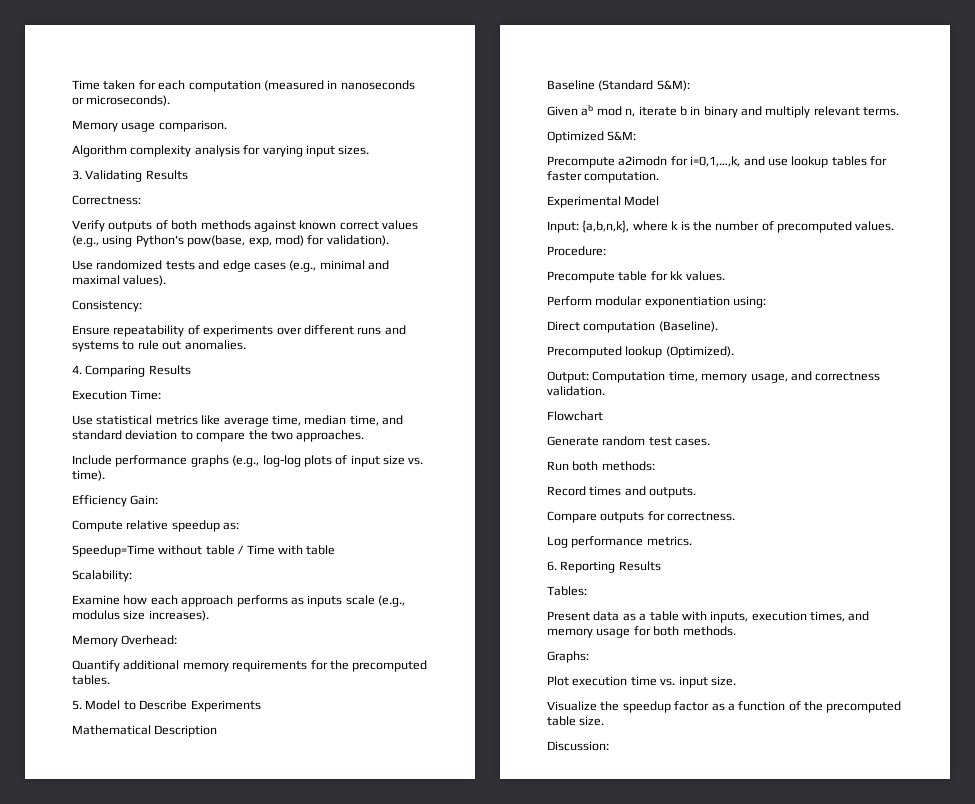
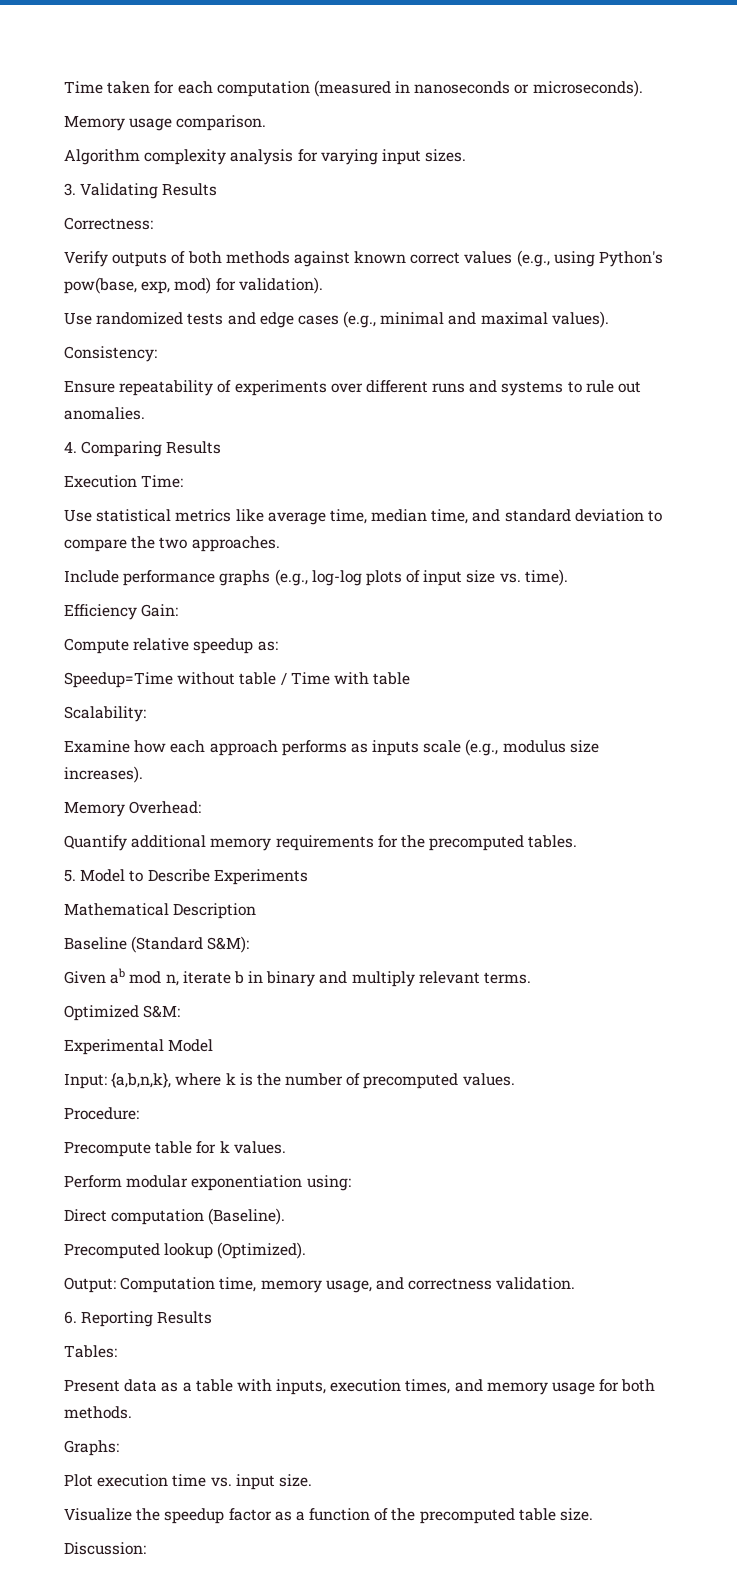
[547,156,887,168] [547,171,660,183] // Precompute a2imodn for i=0,1,…,k, and use lookup tables for faster computation. -> (181, 1011) none
[670,271,684,280] kk -> [219,1141,230,1153] k
[547,411,603,421] [547,436,711,446] [547,461,655,471] [547,486,697,498] [547,511,736,523] [547,536,692,548] // Flowchart // Generate random test cases. // Run both methods: // Record times and outputs. // Compare outputs for correctness. // Log performance metrics. -> (576, 1283) none

